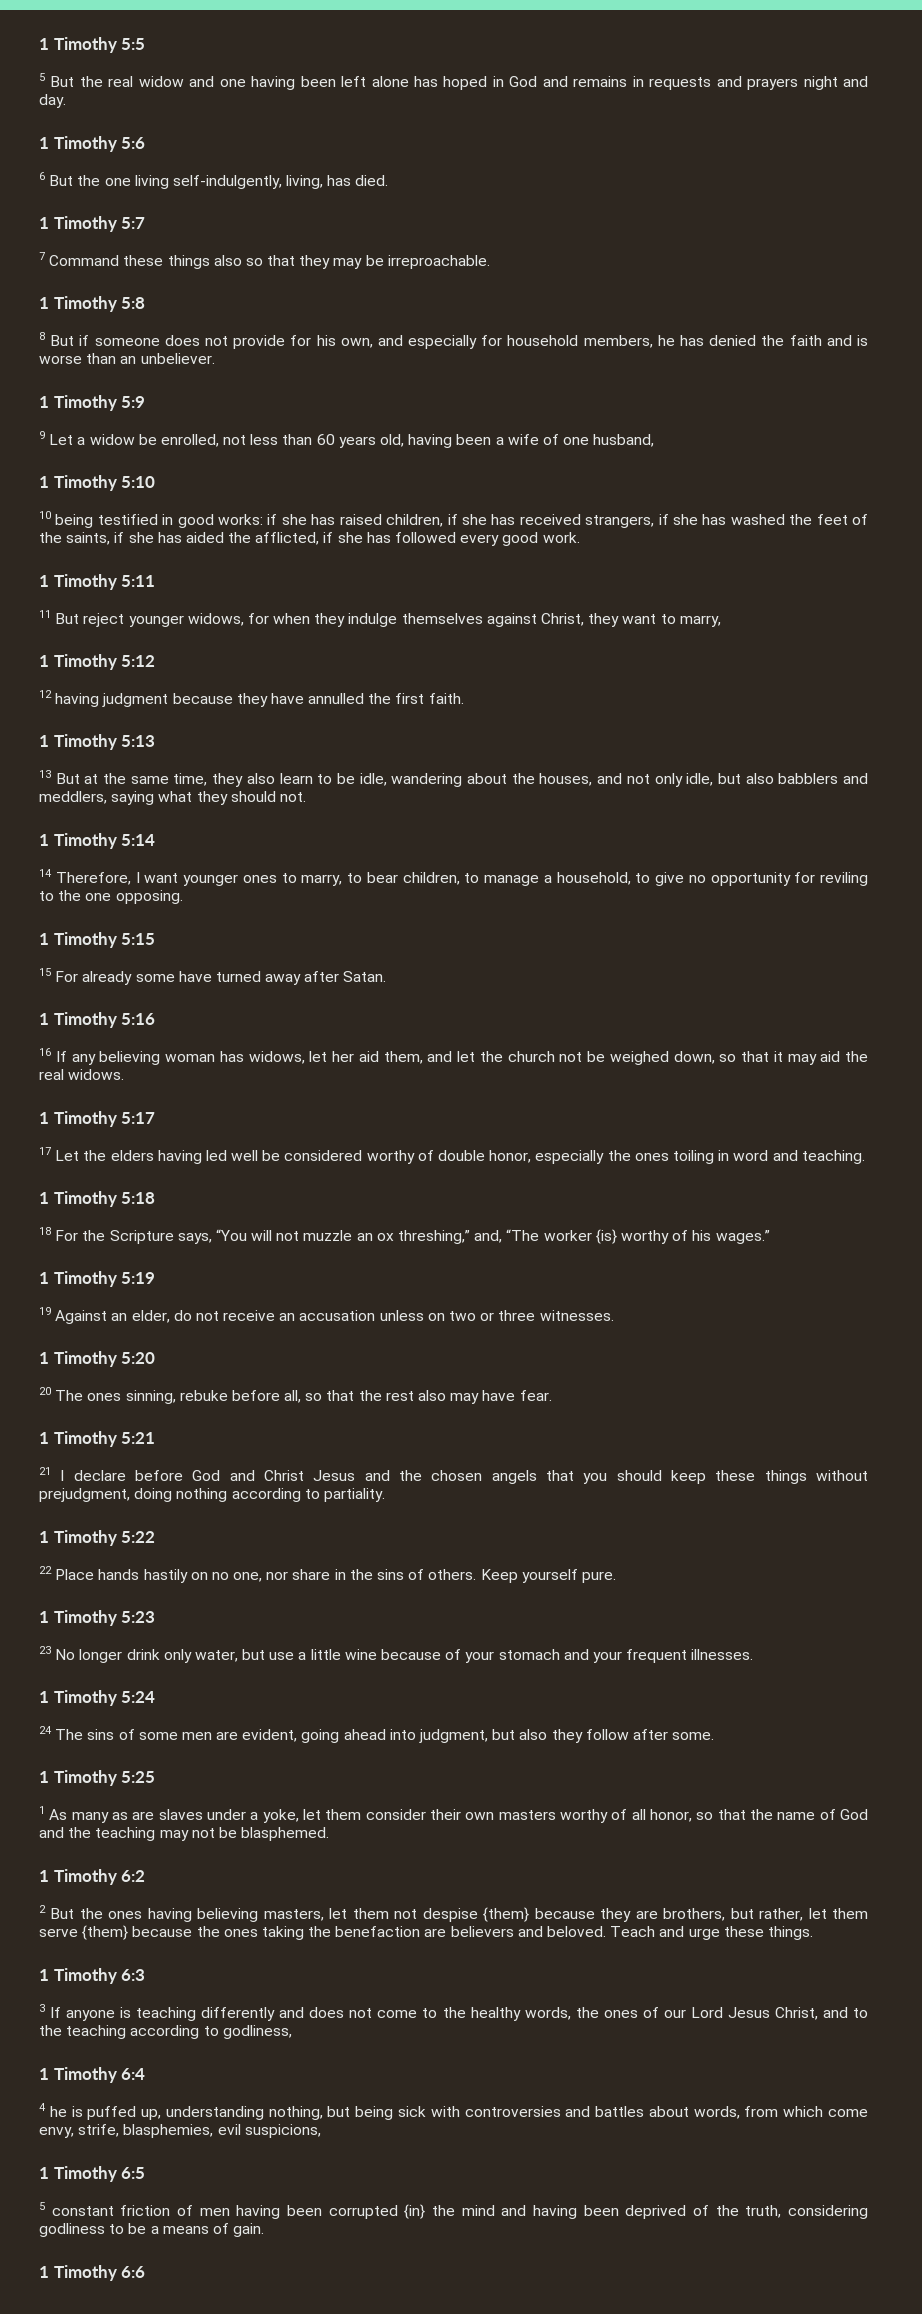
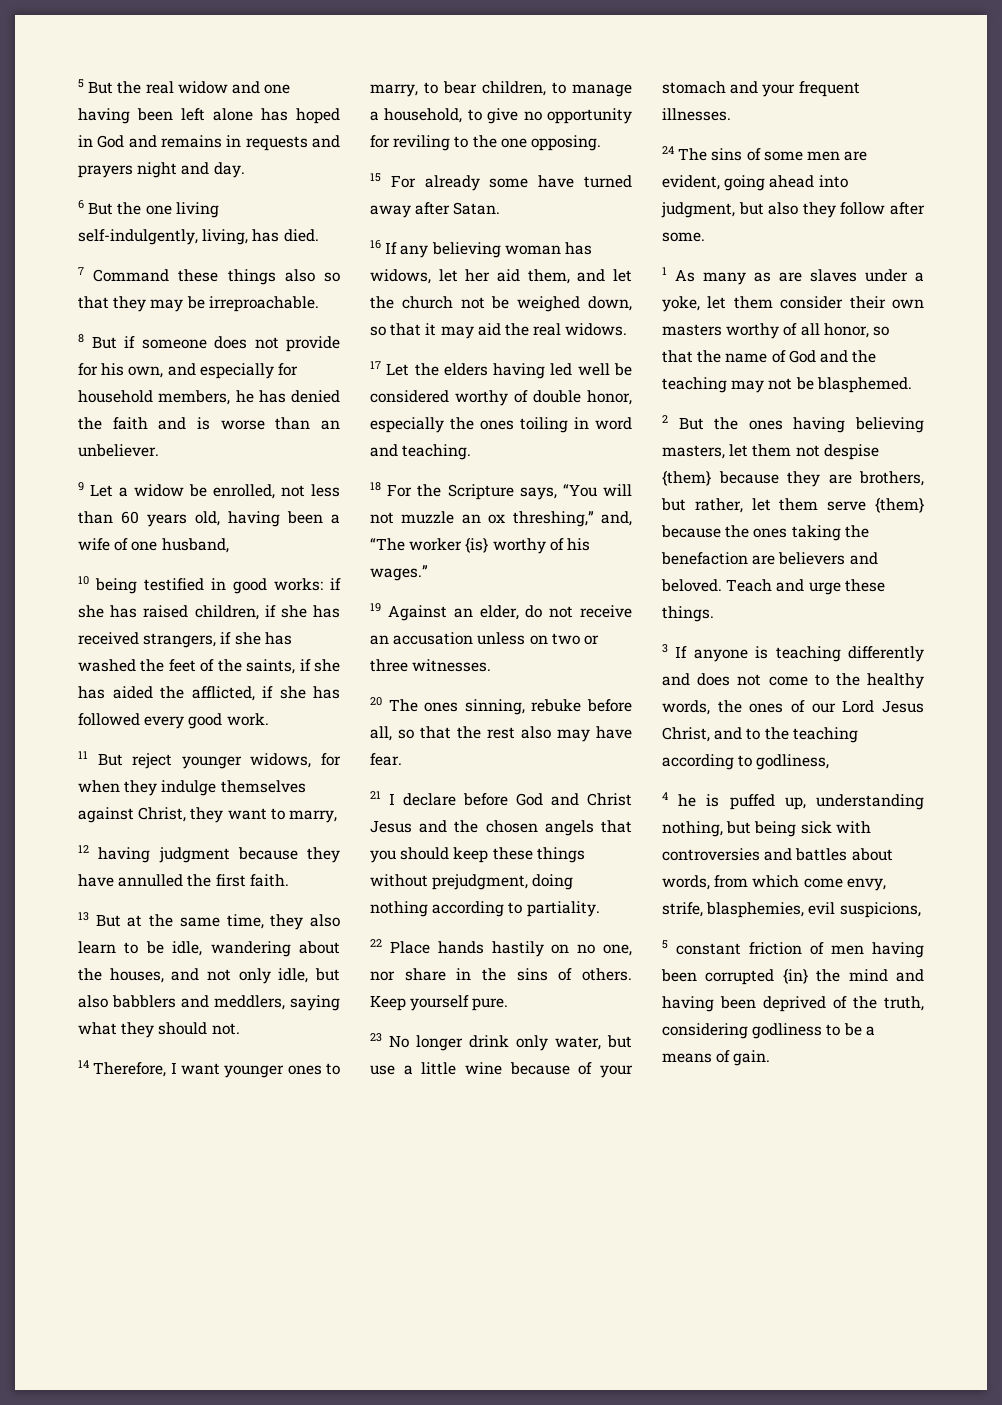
[39,37,146,53] 1 Timothy 5:5 // -> (78, 83) none
[39,136,146,152] // 1 Timothy 5:6 -> (245, 170) none
[39,216,146,232] // 1 Timothy 5:7 -> (319, 235) none
[39,296,146,312] // 1 Timothy 5:8 -> (319, 304) none
[39,395,146,411] // 1 Timothy 5:9 -> (159, 450) none
[39,475,156,491] // 1 Timothy 5:10 -> (229, 545) none
[39,574,156,590] // 1 Timothy 5:11 -> (269, 719) none
[39,654,156,670] // 1 Timothy 5:12 -> (337, 816) none
[39,734,156,750] // 1 Timothy 5:13 -> (289, 880) none
[39,833,156,849] // 1 Timothy 5:14 -> (240, 1029) none
[39,932,156,948] // 1 Timothy 5:15 -> (601, 143) none
[39,1012,156,1028] // 1 Timothy 5:16 -> (501, 208) none
[39,1111,156,1127] // 1 Timothy 5:17 -> (628, 329) none
[39,1191,156,1207] // 1 Timothy 5:18 -> (472, 452) none
[39,1271,156,1287] // 1 Timothy 5:19 -> (428, 573) none
[39,1351,156,1367] // 1 Timothy 5:20 -> (492, 665) none
[39,1431,156,1447] // 1 Timothy 5:21 -> (402, 759) none
[39,1530,156,1546] // 1 Timothy 5:22 -> (600, 909) none
[39,1610,156,1626] // 1 Timothy 5:23 -> (509, 1004) none
[39,1690,156,1706] // 1 Timothy 5:24 -> (731, 114) none
[39,1770,156,1786] // 1 Timothy 5:25 -> (705, 237) none
[39,1869,146,1885] // 1 Timothy 6:2 -> (912, 385) none
[39,1968,146,1984] // 1 Timothy 6:3 -> (714, 614) none
[39,2067,146,2083] // 1 Timothy 6:4 -> (830, 762) none
[39,2166,146,2182] // 1 Timothy 6:5 -> (921, 910) none
[39,2265,146,2281] // 1 Timothy 6:6 -> (771, 1058) none

